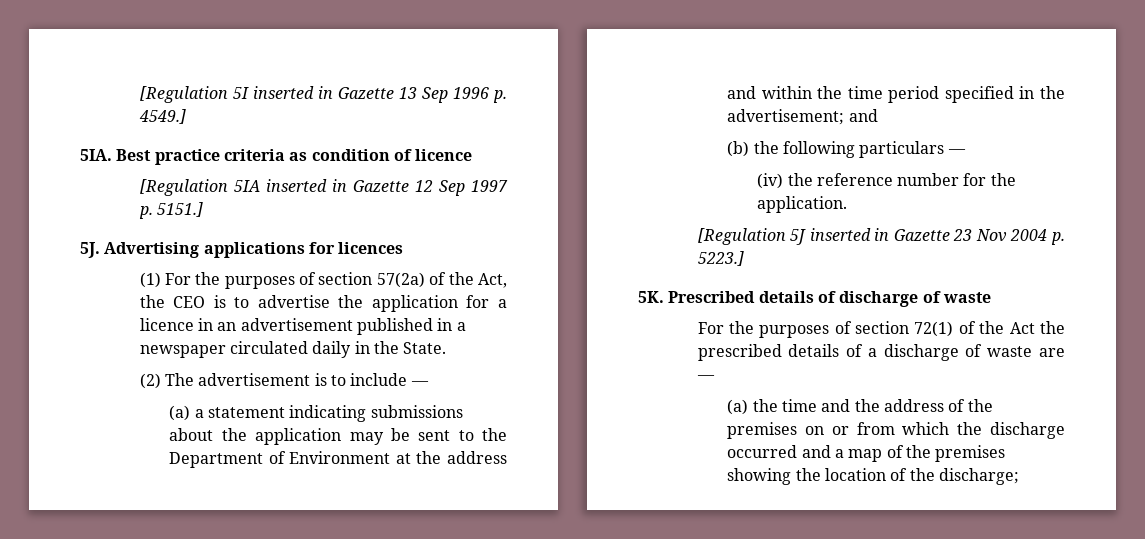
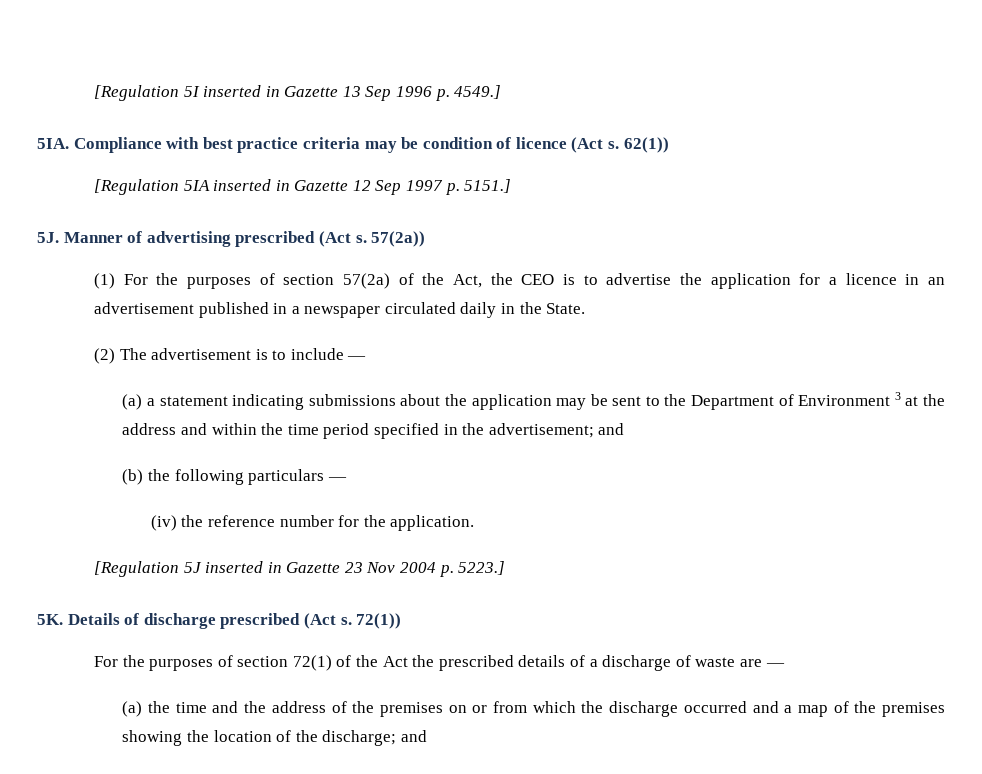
[116,149,308,165] Best practice criteria as -> [73,137,419,153] Compliance with best practice criteria may be
(473, 155) none -> [571,137,669,153] (Act s. 62(1))
[104,242,404,258] Advertising applications for licences -> [63,231,426,247] Manner of advertising prescribed (Act s. 57(2a))
(391, 457) none -> [894,392,901,400] 3
[668,291,991,307] Prescribed details of discharge of waste -> [67,613,402,629] Details of discharge prescribed (Act s. 72(1))
(1019, 476) none -> [400,730,427,742] and

